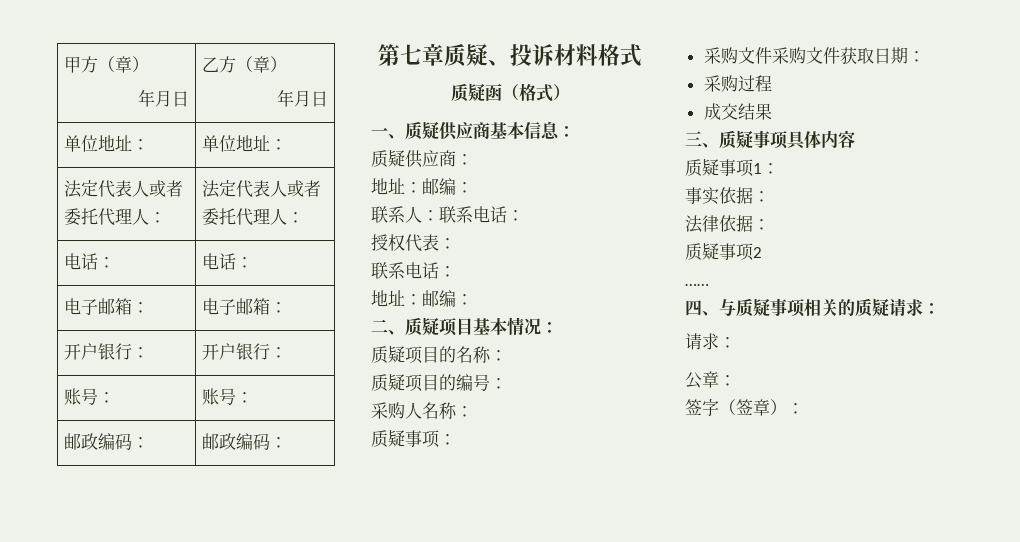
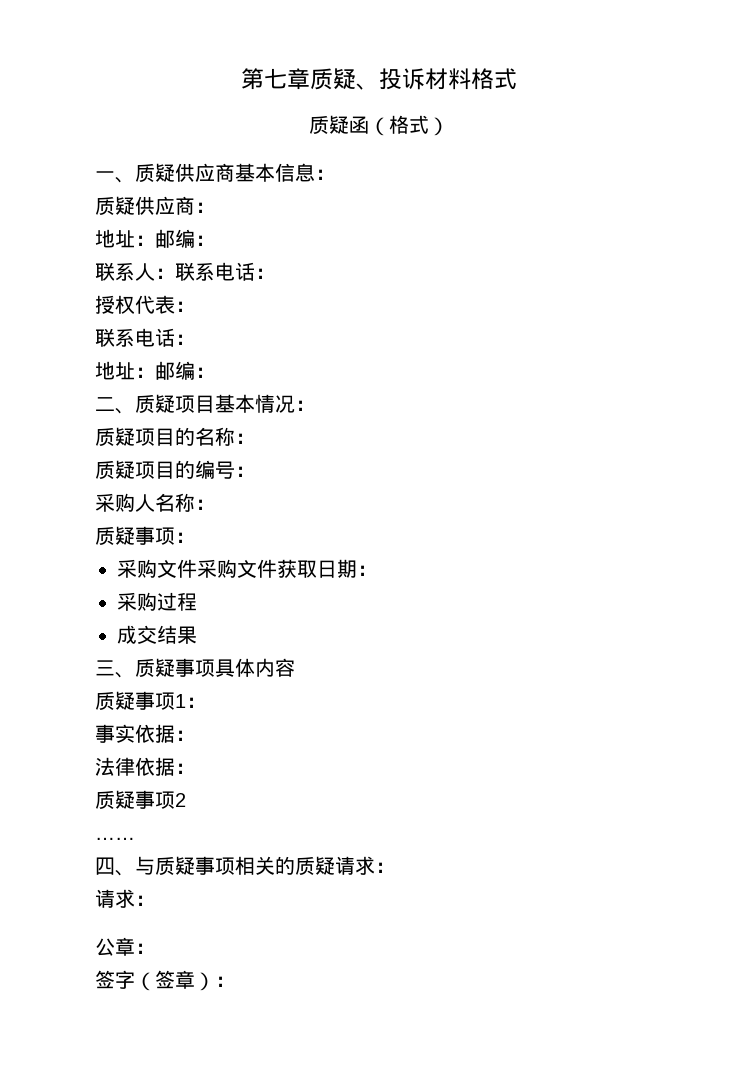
[64,56,150,73] [137,89,189,107] [202,56,288,73] [276,89,328,107] [64,135,150,152] [202,135,288,152] [64,180,184,198] [64,208,167,226] [202,180,322,198] [202,208,305,226] [64,253,116,270] [202,253,254,270] [64,298,150,315] [202,298,288,315] [64,343,150,360] [202,343,288,360] [64,388,116,405] [202,388,254,405] [64,433,150,450] [202,433,288,450] 甲方（章） // 年月日 | 乙方（章） // 年月日 // 单位地址： | 单位地址： // 法定代表人或者委托代理人： | 法定代表人或者委托代理人： // 电话： | 电话： // 电子邮箱： | 电子邮箱： // 开户银行： | 开户银行： // 账号： | 账号： // 邮政编码： | 邮政编码： // -> (241, 79) none

